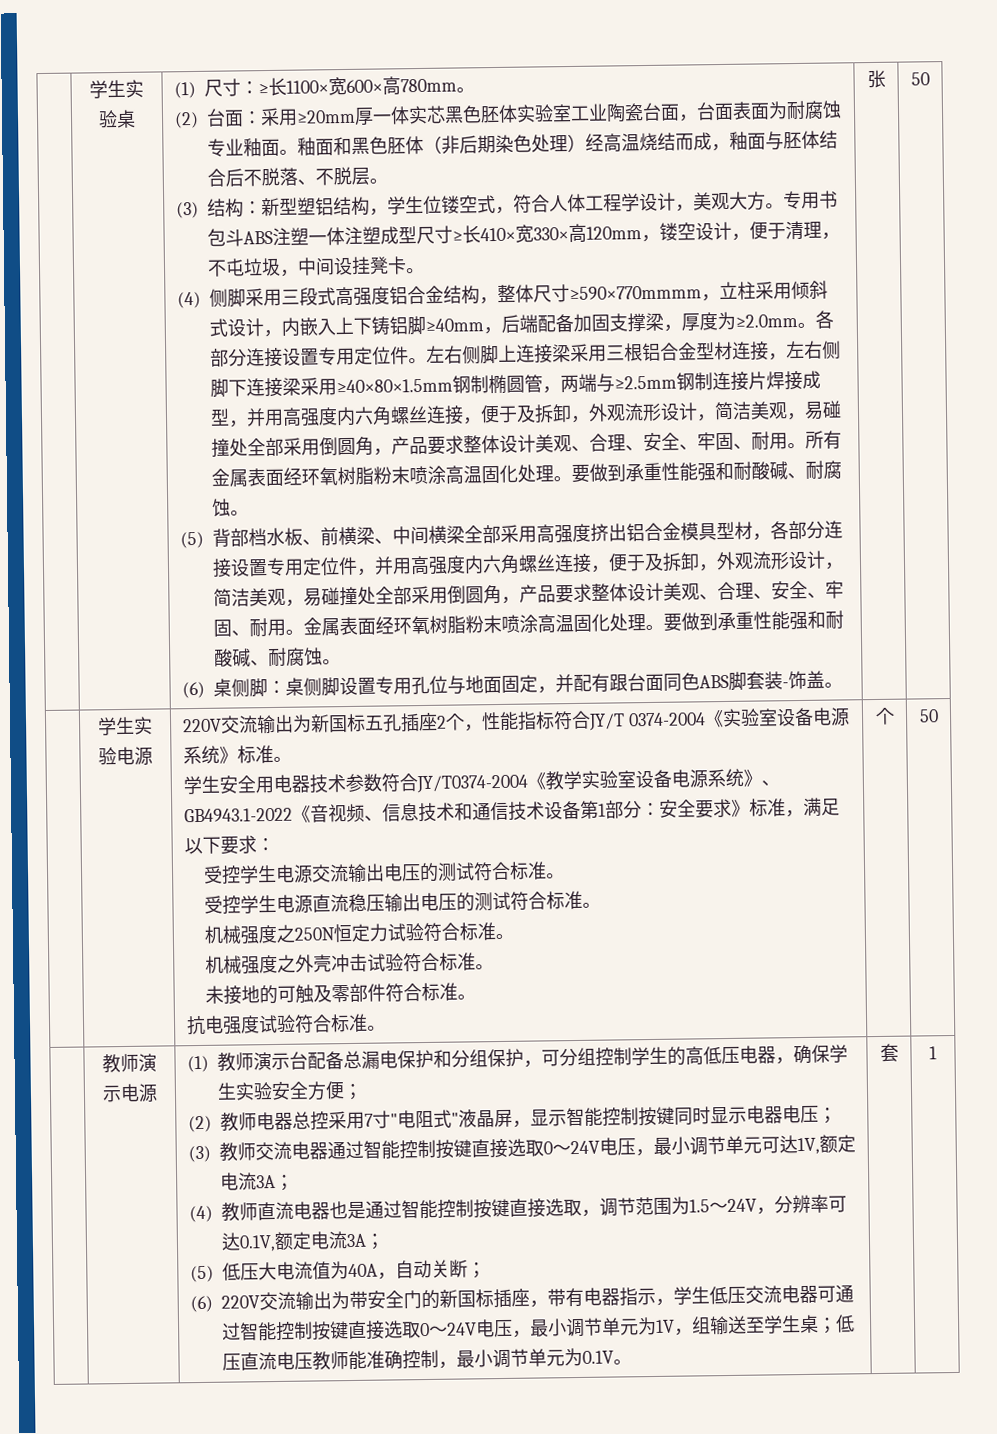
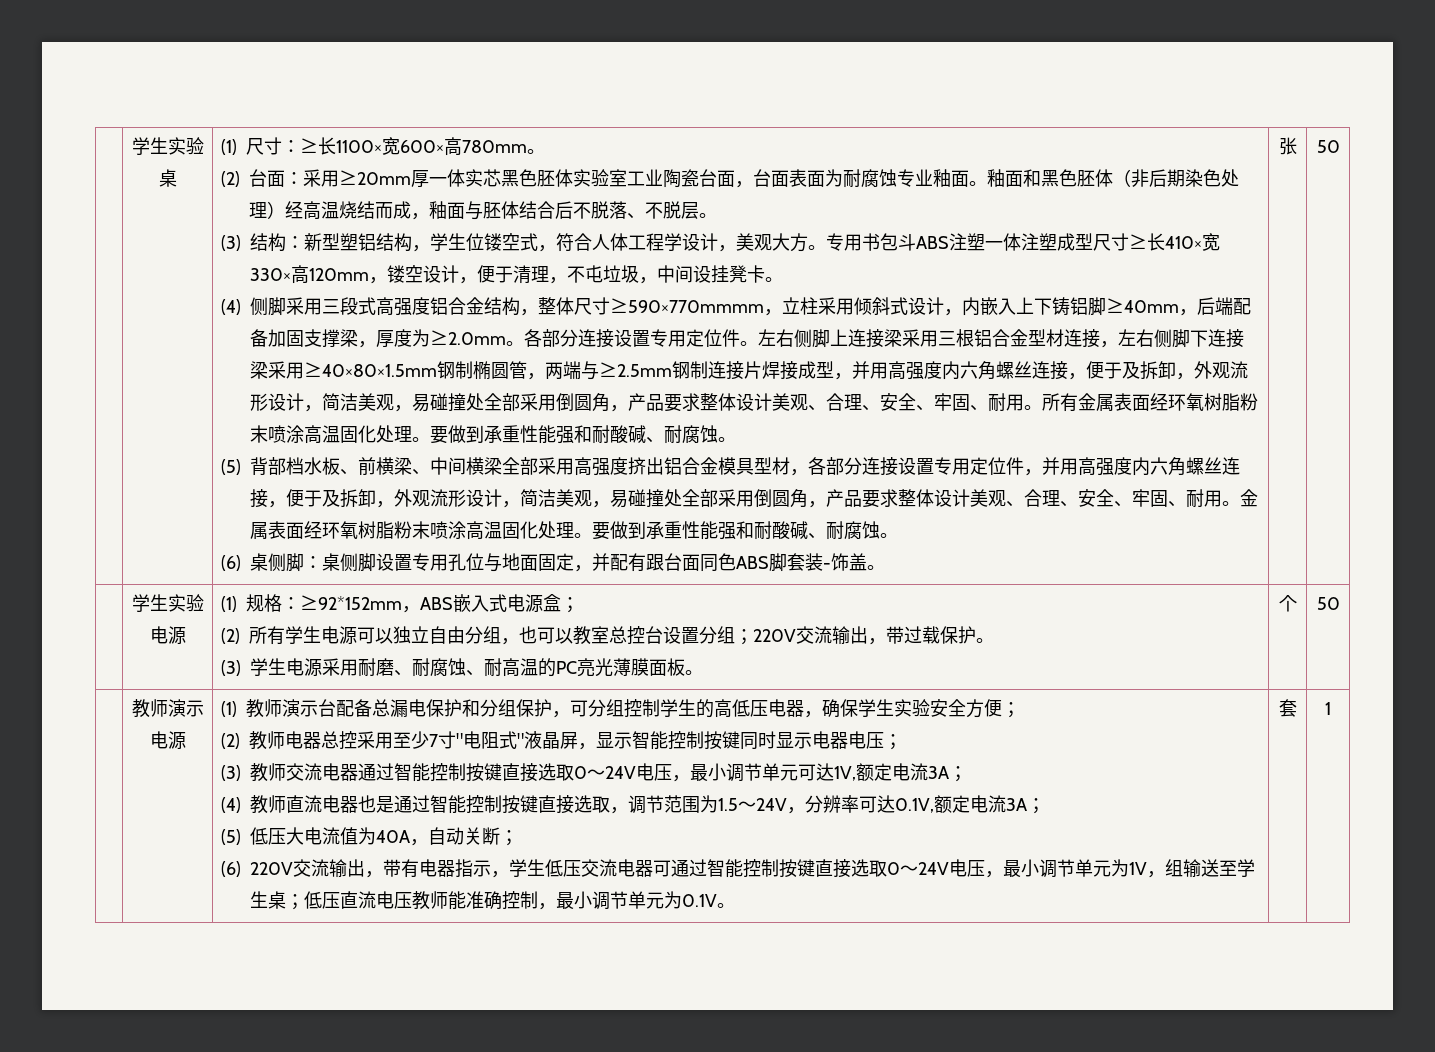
[182,707,850,735] [182,744,292,765] [182,768,780,795] [183,797,840,823] [183,835,275,855] [203,861,566,885] [204,890,602,915] [204,922,515,945] [205,952,495,975] [205,982,477,1005] [185,1013,368,1036] 220V交流输出为新国标五孔插座2个，性能指标符合JY/T 0374-2004《实验室设备电源系统》标准。 // 学生安全用电器技术参数符合JY/T0374-2004《教学实验室设备电源系统》、GB4943.1-2022《音视频、信息技术和通信技术设备第1部分：安全要求》标准，满足以下要求： // 受控学生电源交流输出电压的测试符合标准。 // 受控学生电源直流稳压输出电压的测试符合标准。 // 机械强度之250N恒定力试验符合标准。 // 机械强度之外壳冲击试验符合标准。 // 未接地的可触及零部件符合标准。 // 抗电强度试验符合标准 -> [221,594,580,613] [221,626,995,645] [221,658,686,677] (1)规格：≥92*152mm，ABS嵌入式电源盒； // (2)所有学生电源可以独立自由分组，也可以教室总控台设置分组；220V交流输出，带过载保护。 // (3)学生电源采用耐磨、耐腐蚀、耐高温的PC亮光薄膜面板
(365, 1120) none -> [393,731,430,749] 至少
[330,1288,530,1310] 为带安全门的新国标插座 -> (366, 868) none

